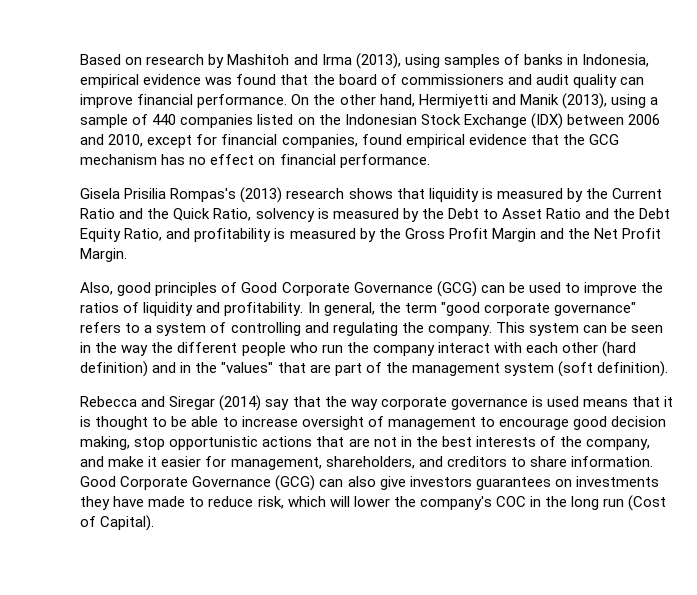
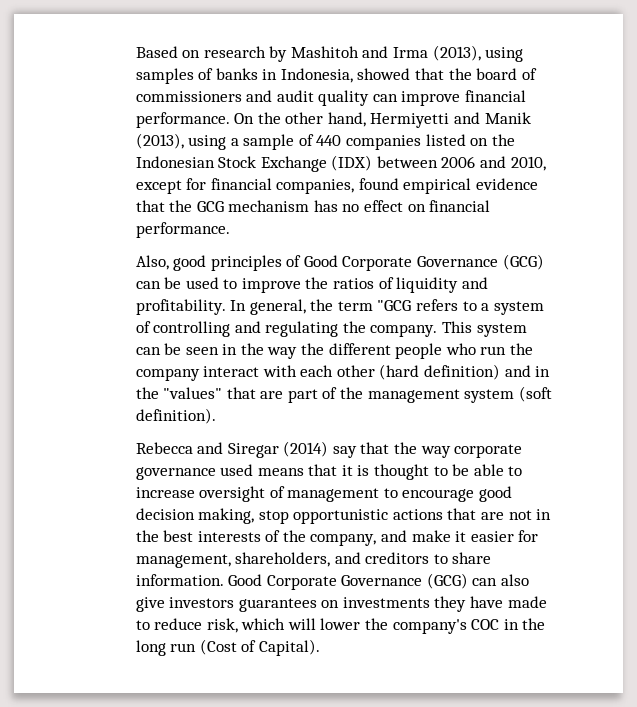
[80,74,277,88] empirical evidence was found -> [357,68,411,80] showed
[80,187,662,203] [80,208,671,222] [80,228,661,242] [80,248,128,262] // Gisela Prisilia Rompas's (2013) research shows that liquidity is measured by the Current Ratio and the Quick Ratio, solvency is measured by the Debt to Asset Ratio and the Debt Equity Ratio, and profitability is measured by the Gross Profit Margin and the Net Profit Margin. -> (230, 230) none
[440,302,636,316] "good corporate governance" -> [377,300,412,311] "GCG
[531,396,543,407] is -> (216, 473) none

